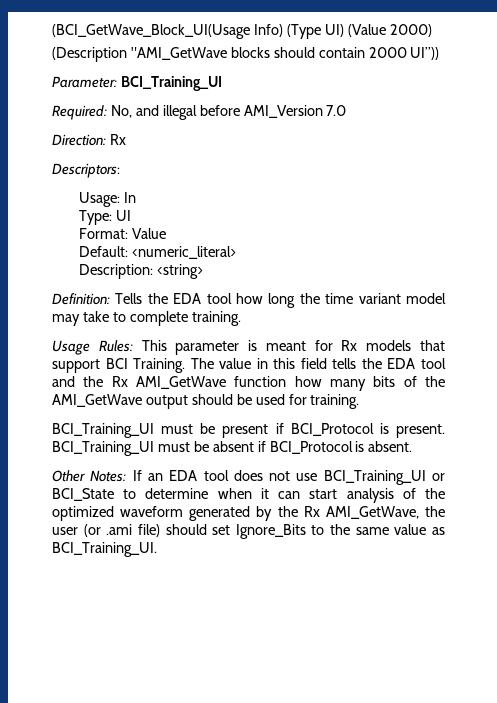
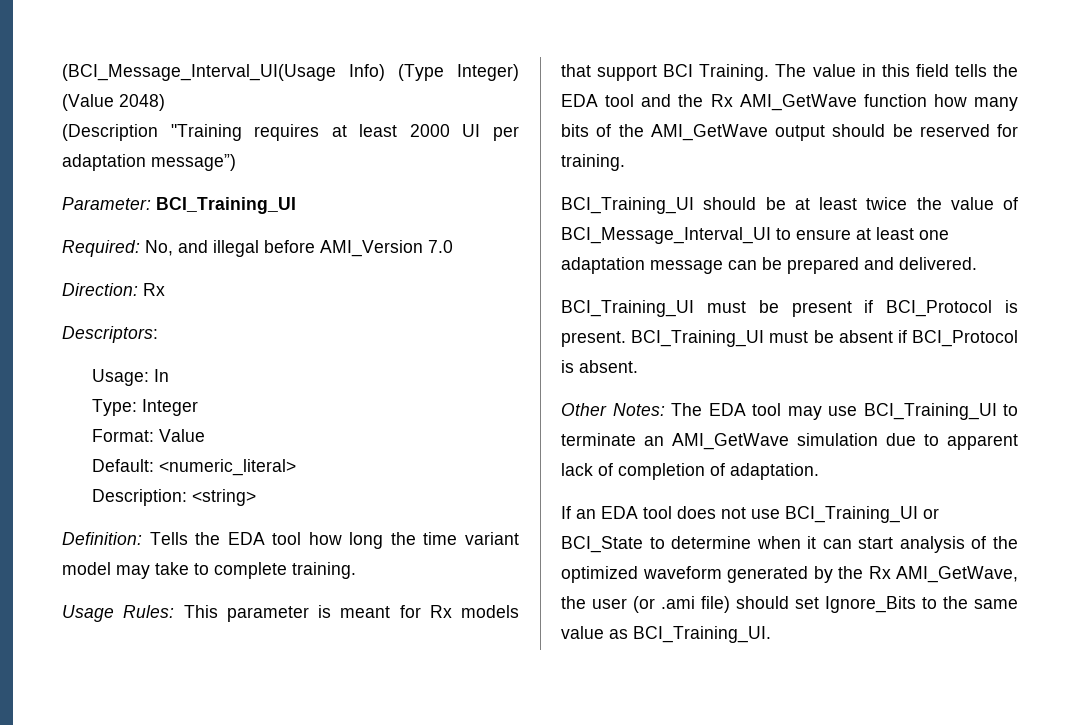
[52,24,250,39] (BCI_GetWave_Block_UI(Usage -> [62,64,336,81] (BCI_Message_Interval_UI(Usage
[324,24,432,37] [52,47,440,62] UI) (Value 2000) // (Description "AMI_GetWave blocks should contain 2000 UI”)) -> [457,64,519,81] [62,94,165,111] [62,124,519,141] [62,154,236,171] Integer) (Value 2048) // (Description "Training requires at least 2000 UI per adaptation message”)
[115,210,131,221] UI -> [142,399,199,416] Integer
[255,394,285,405] used -> [919,124,990,137] reserved
(360, 401) none -> [561,197,1018,214] [561,227,949,244] [561,257,977,274] // BCI_Training_UI should be at least twice the value of BCI_Message_Interval_UI to ensure at least one adaptation message can be prepared and delivered.
(127, 476) none -> [671,403,1018,420] [561,433,1018,450] [561,463,819,480] The EDA tool may use BCI_Training_UI to terminate an AMI_GetWave simulation due to apparent lack of completion of adaptation. //

